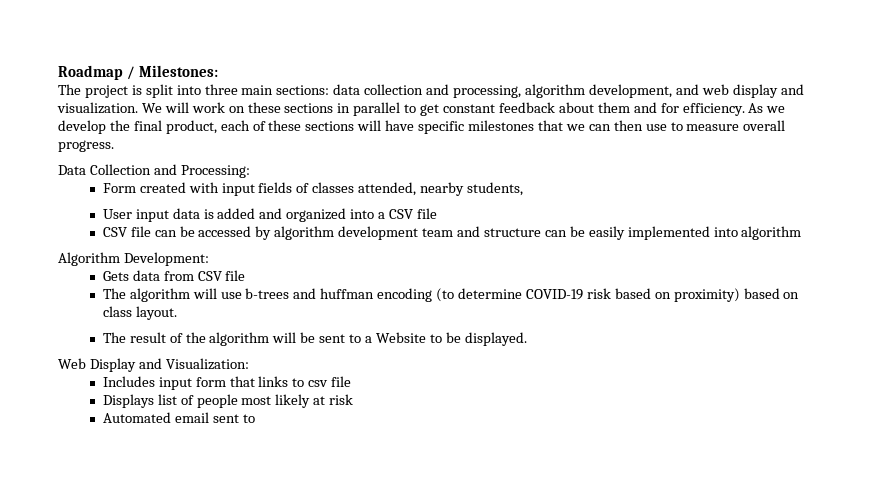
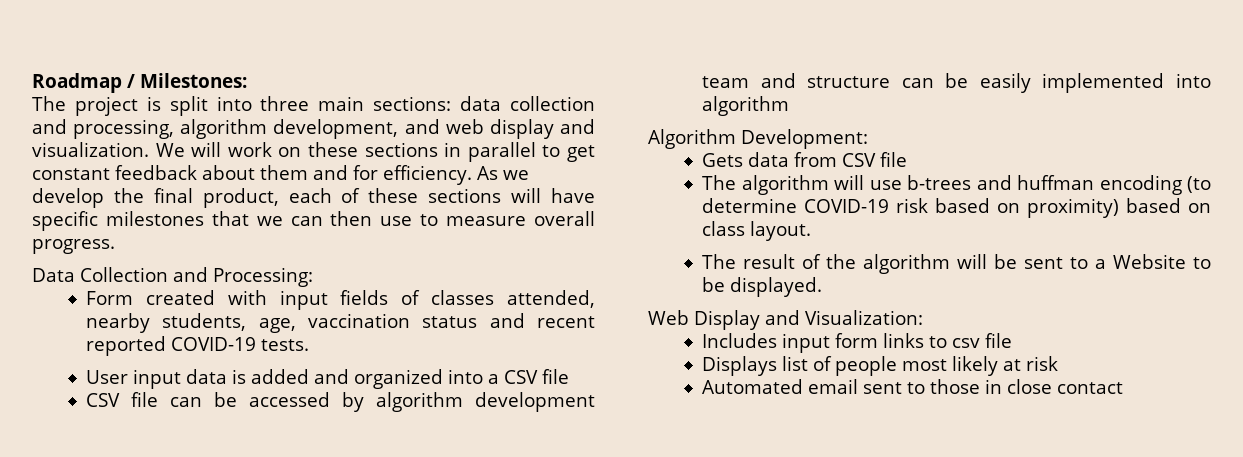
(524, 189) none -> [258,313,595,333] [86,336,310,356] age, vaccination status and recent reported COVID-19 tests.
[229,376,255,387] that -> (879, 340) none
(255, 418) none -> [930,379,1124,394] those in close contact

